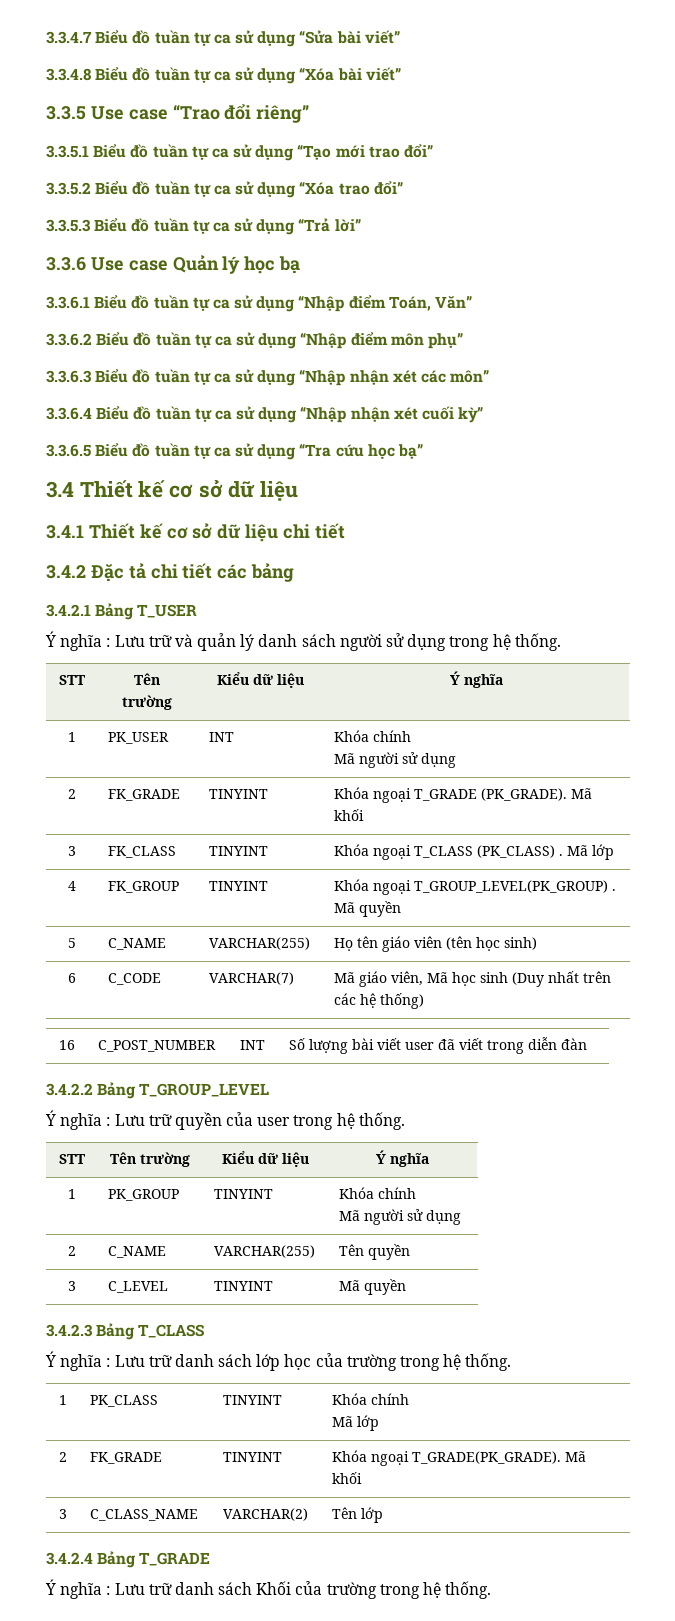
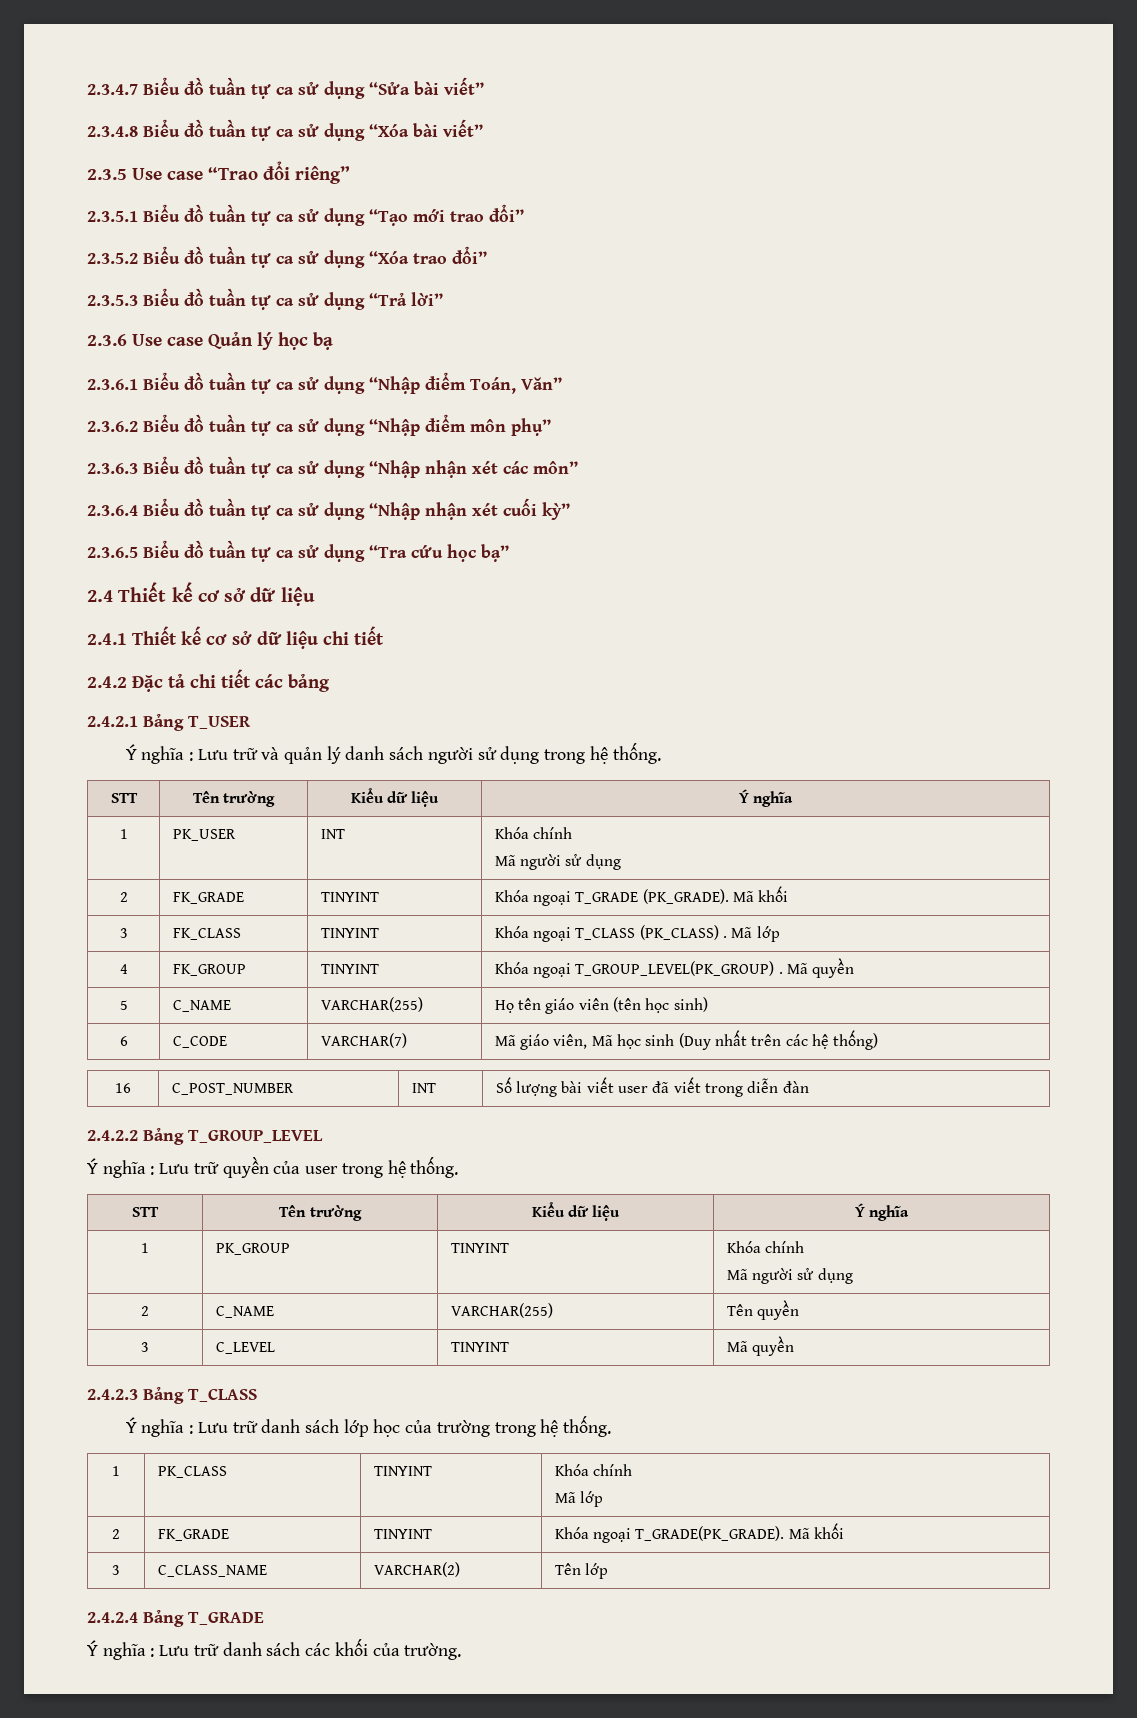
[46,31,92,44] 3.3.4.7 -> [87,84,138,95] 2.3.4.7
[46,68,91,81] 3.3.4.8 -> [87,126,138,137] 2.3.4.8
[46,106,86,120] 3.3.5 -> [87,169,127,180] 2.3.5
[46,145,89,158] 3.3.5.1 -> [87,211,138,222] 2.3.5.1
[46,182,91,195] 3.3.5.2 -> [87,253,138,264] 2.3.5.2
[46,219,91,232] 3.3.5.3 -> [87,295,138,306] 2.3.5.3
[46,257,86,271] 3.3.6 -> [87,334,127,346] 2.3.6
[46,296,90,309] 3.3.6.1 -> [87,379,138,390] 2.3.6.1
[46,333,92,346] 3.3.6.2 -> [87,421,138,432] 2.3.6.2
[46,370,92,383] 3.3.6.3 -> [87,463,138,474] 2.3.6.3
[46,407,92,420] 3.3.6.4 -> [87,505,138,516] 2.3.6.4
[46,444,91,457] 3.3.6.5 -> [87,547,138,558] 2.3.6.5
[46,481,74,498] 3.4 -> [87,590,113,602] 2.4
[46,525,84,539] 3.4.1 -> [87,633,127,645] 2.4.1
[46,565,86,579] 3.4.2 -> [87,676,127,688] 2.4.2
[46,604,91,617] 3.4.2.1 -> [87,716,138,727] 2.4.2.1
[46,1083,93,1096] 3.4.2.2 -> [87,1130,138,1141] 2.4.2.2
[46,1324,93,1337] 3.4.2.3 -> [87,1389,138,1400] 2.4.2.3
[46,1552,93,1565] 3.4.2.4 -> [87,1612,138,1623] 2.4.2.4
[256,1581,492,1599] Khối của trường trong hệ thống. -> [305,1638,462,1660] các khối của trường.

